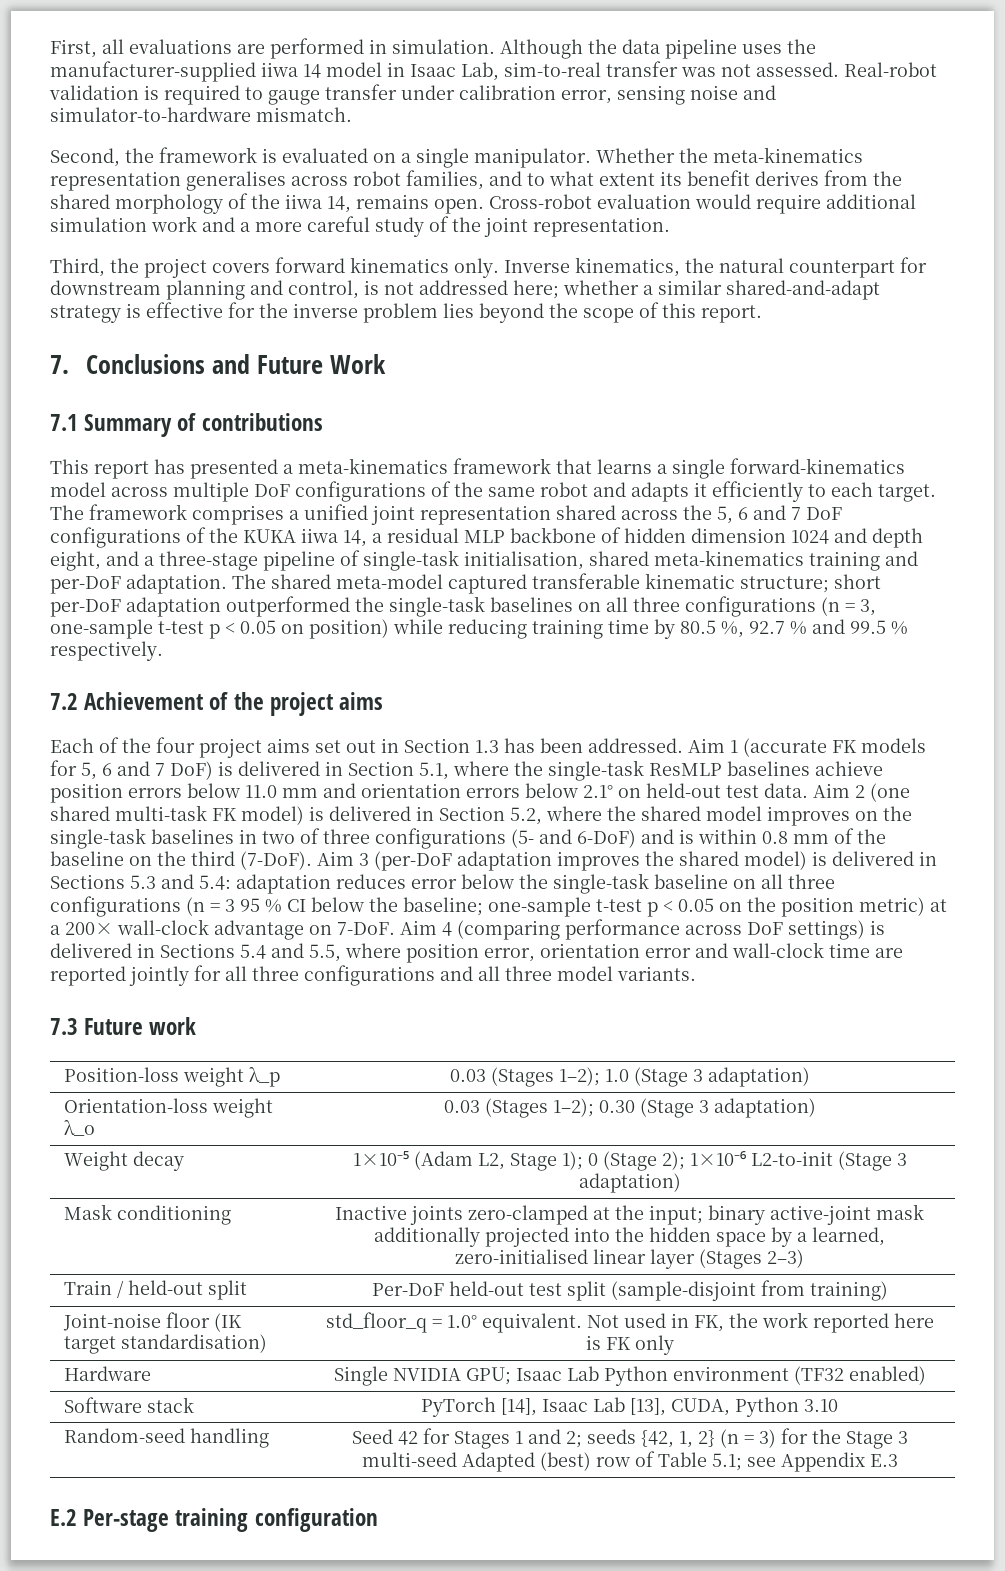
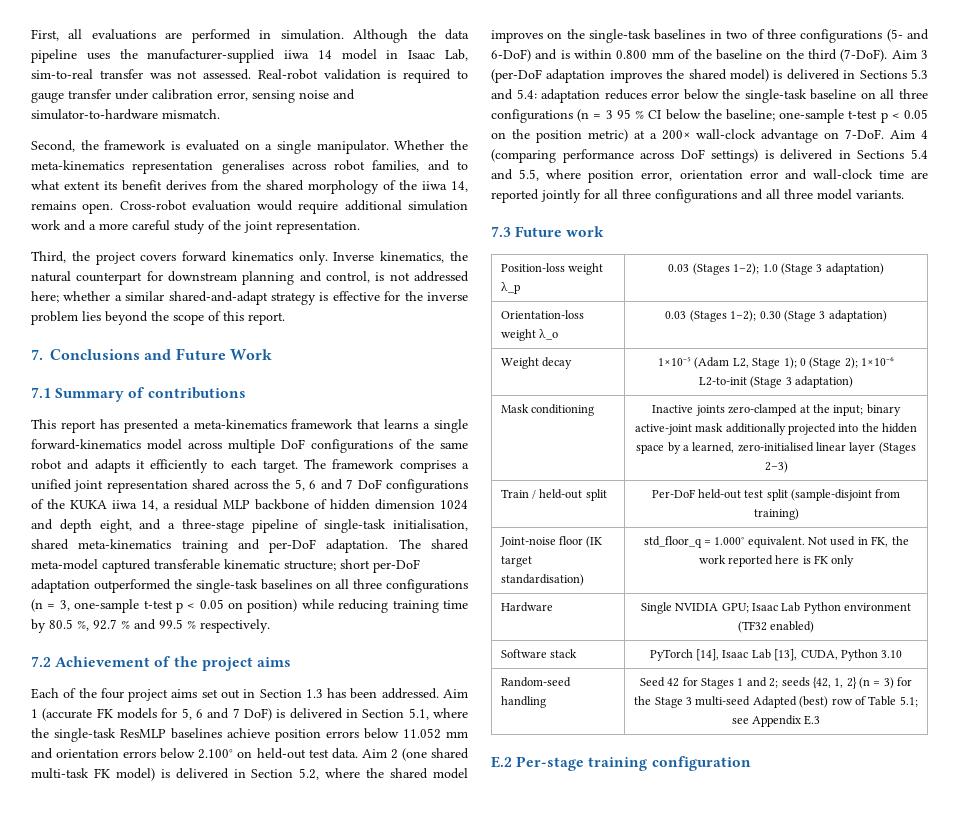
[245,785,277,798] 11.0 -> [403,728,441,739] 11.052
[583,785,613,798] 2.1° -> [198,749,234,759] 2.100°
[762,831,788,844] 0.8 -> [616,50,648,59] 0.800
[446,1315,477,1328] 1.0° -> [714,537,745,545] 1.000°

